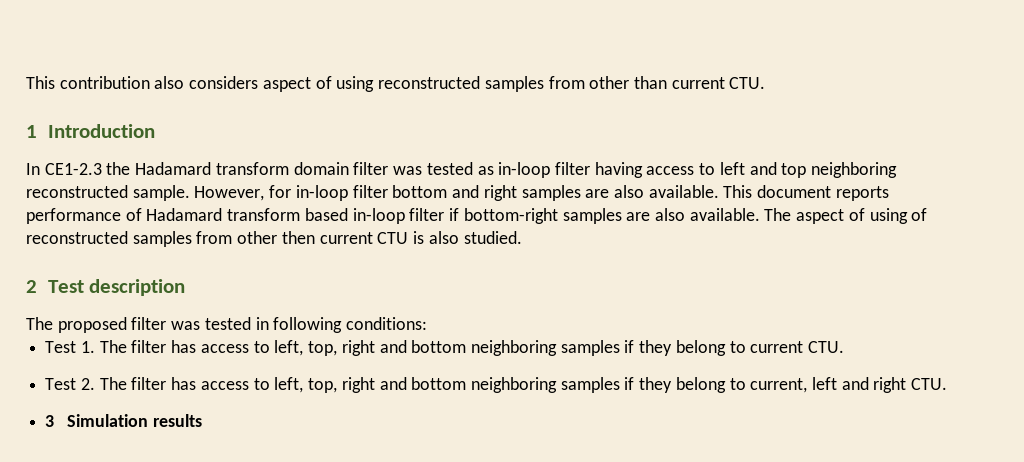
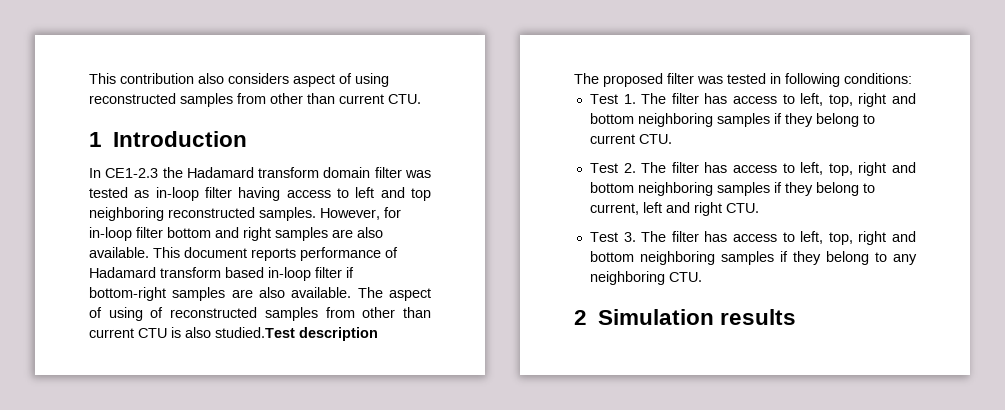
[132,185,190,201] sample. -> [259,207,316,221] samples.
[281,231,315,244] then -> [403,307,431,318] than
[463,231,522,244] [26,280,84,293] studied. // 2 Test -> [215,327,295,338] studied.Test
[45,415,55,427] 3 -> [589,231,916,245] [589,251,917,265] [589,271,702,285] [574,310,587,325] Test 3. The filter has access to left, top, right and bottom neighboring samples if they belong to any neighboring CTU. // 2

